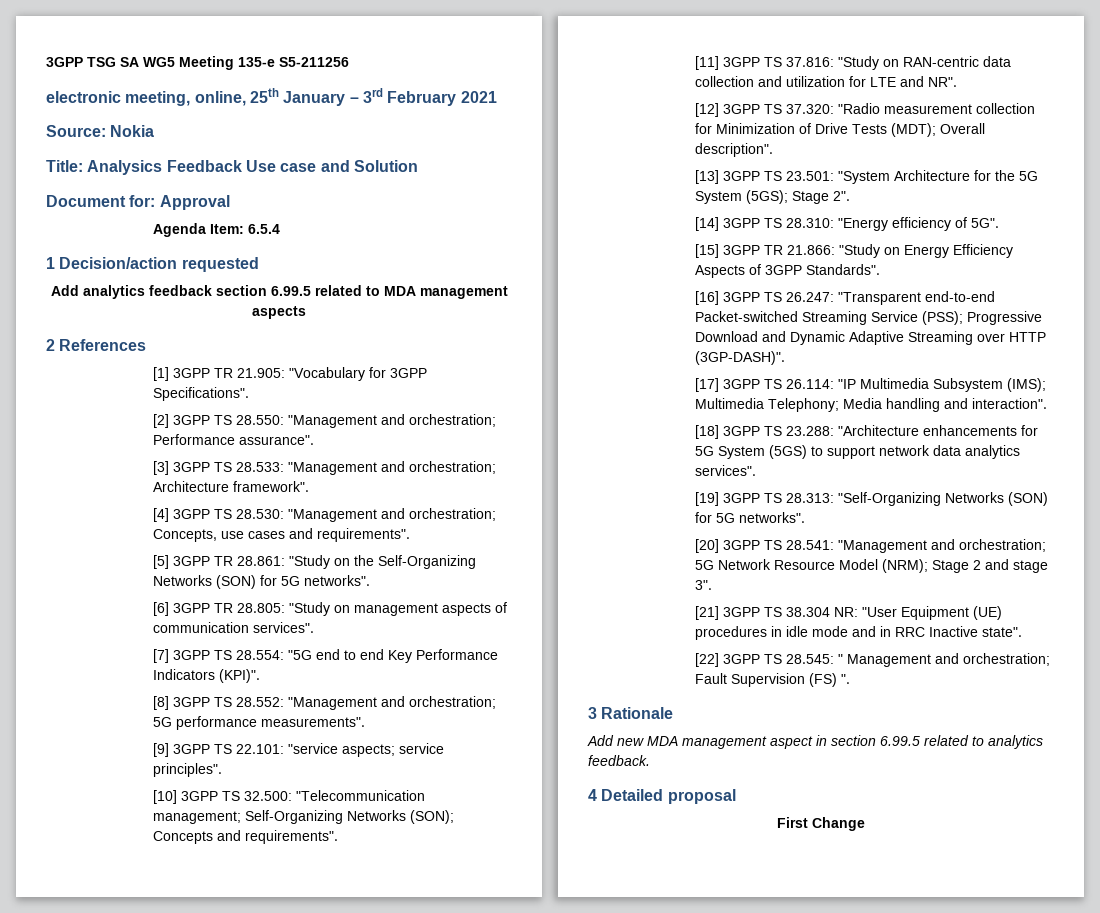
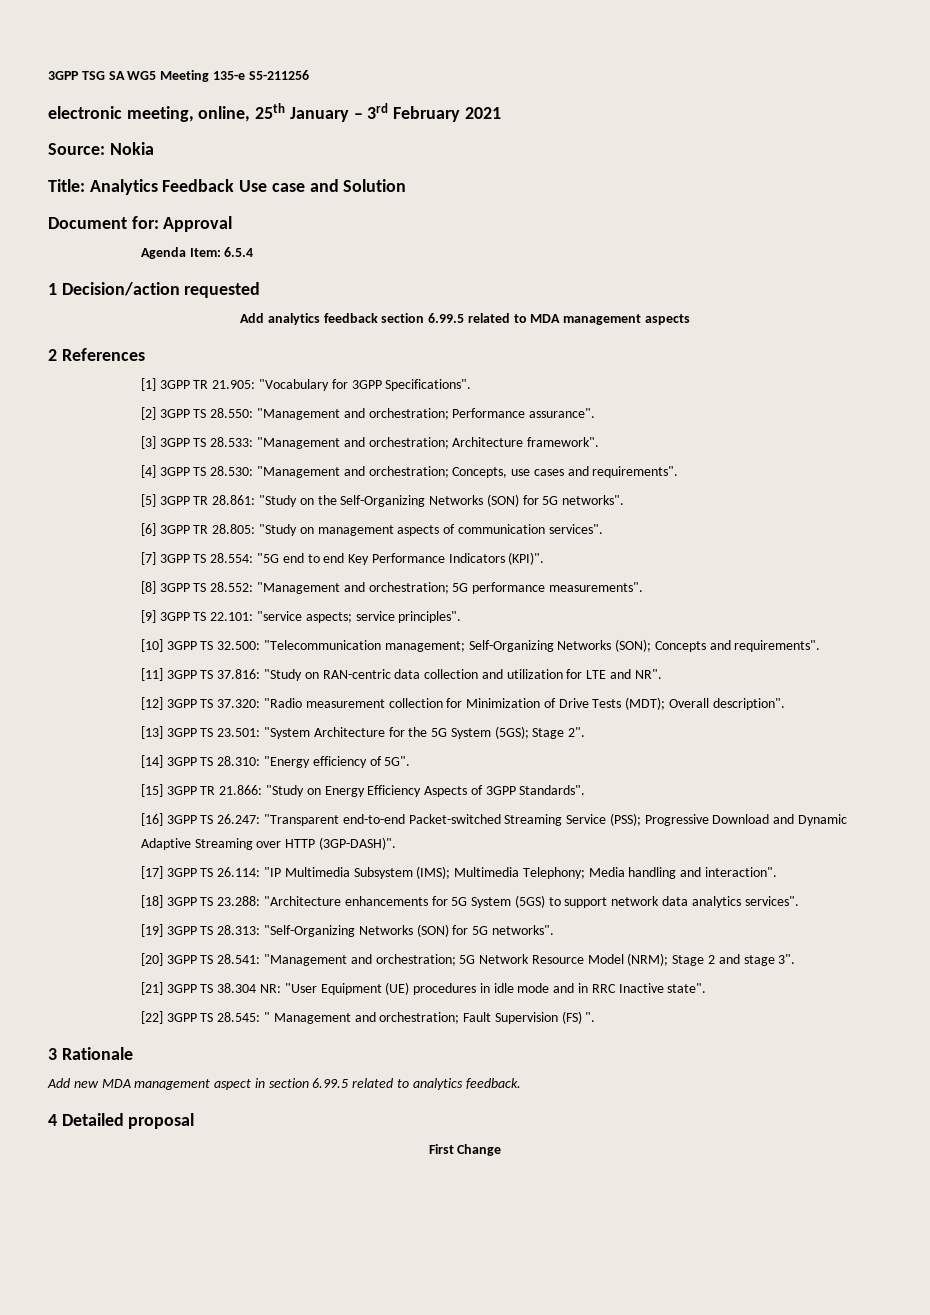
[87,160,163,175] Analysics -> [89,179,158,195] Analytics

